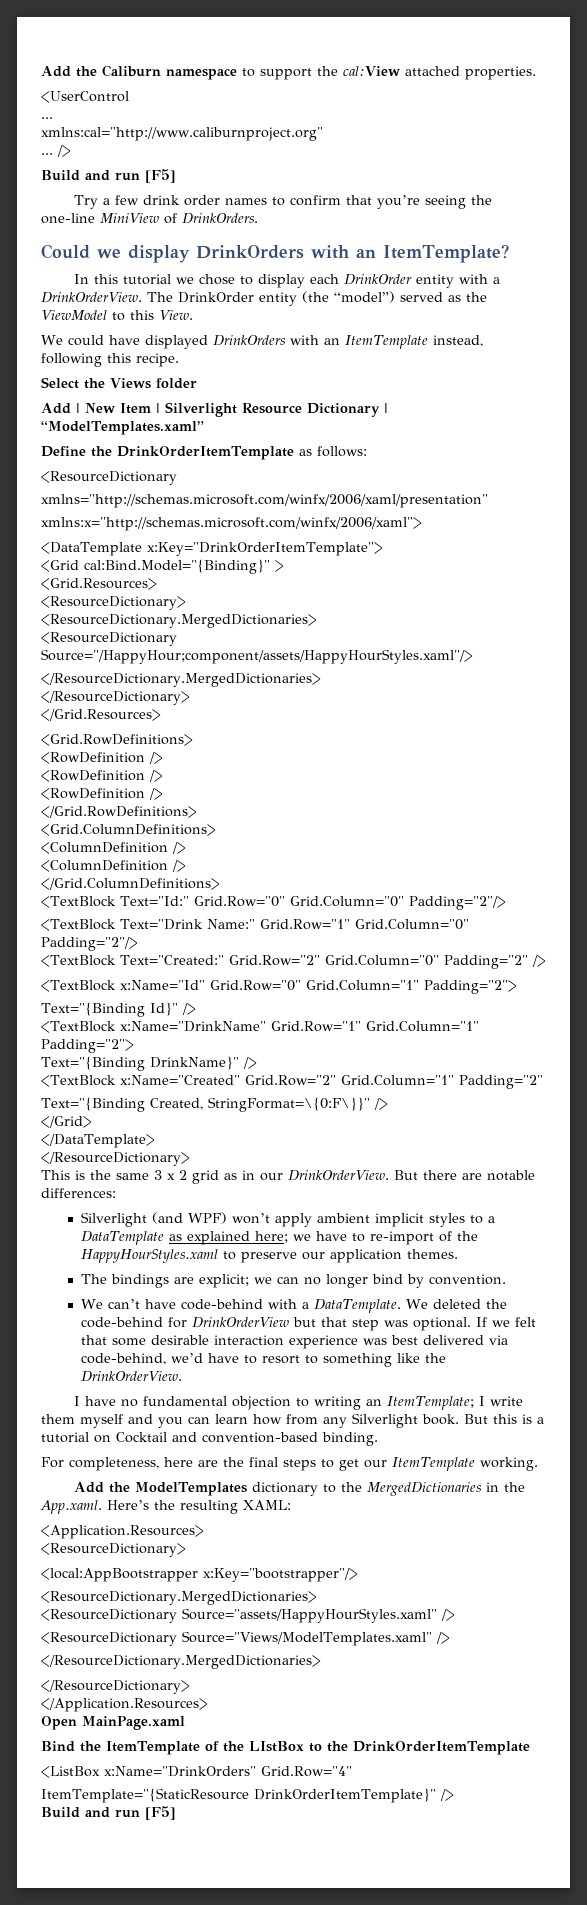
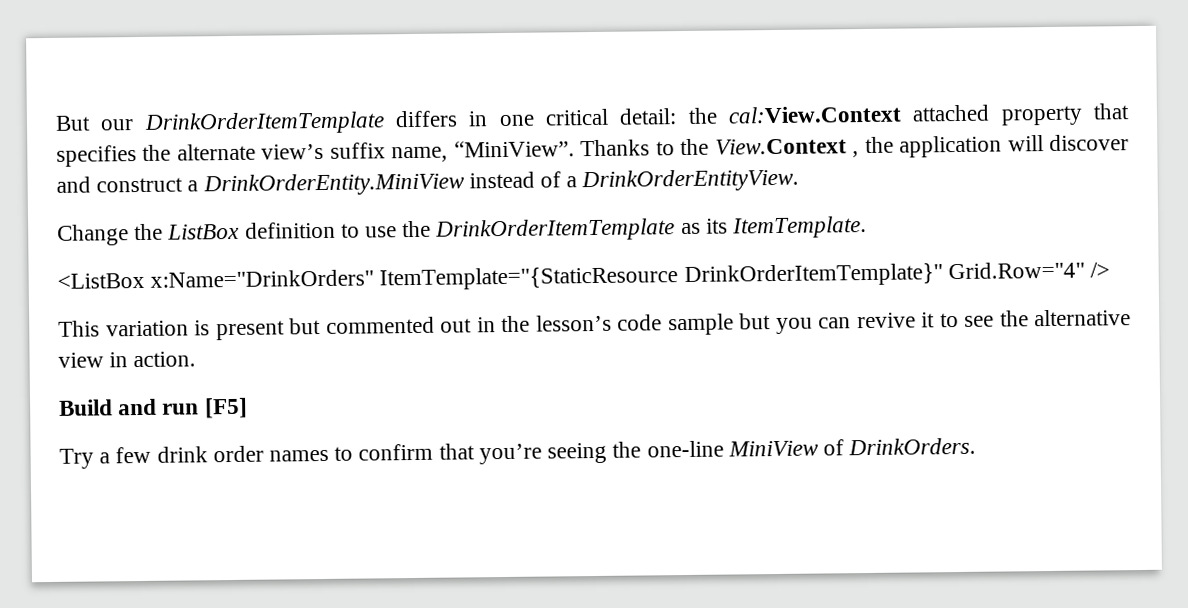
[41,65,536,80] [41,91,129,103] [41,117,53,119] [41,127,323,141] [41,145,71,157] Add the Caliburn namespace to support the cal:View attached properties. // <UserControl // ... // xmlns:cal="http://www.caliburnproject.org" // ... /> -> [55,103,1129,135] [56,134,1130,167] [56,168,800,197] [57,215,868,246] [57,261,1111,291] [58,309,1131,341] [58,351,197,368] But our DrinkOrderItemTemplate differs in one critical detail: the cal:View.Context attached property that specifies the alternate view’s suffix name, “MiniView”. Thanks to the View.Context , the application will discover and construct a DrinkOrderEntity.MiniView instead of a DrinkOrderEntityView. // Change the ListBox definition to use the DrinkOrderItemTemplate as its ItemTemplate. // <ListBox x:Name="DrinkOrders" ItemTemplate="{StaticResource DrinkOrderItemTemplate}" Grid.Row="4" /> // This variation is present but commented out in the lesson’s code sample but you can revive it to see the alternative view in action.
[41,244,509,263] [73,274,500,288] [41,291,487,306] [41,310,193,321] [41,335,483,349] [41,353,179,367] [41,377,197,389] [41,402,388,417] [41,421,204,435] [41,446,367,460] [41,471,177,485] [41,494,488,508] [41,517,422,531] [41,542,383,556] [41,559,284,574] [41,578,157,590] [41,596,186,610] [41,614,317,628] [41,632,177,646] [41,649,473,664] [41,673,321,687] [41,691,190,705] [41,709,161,721] [41,734,193,746] [41,752,163,764] [41,770,163,782] [41,788,163,800] [41,806,197,818] [41,824,216,836] [41,842,186,854] [41,860,186,872] [41,878,220,890] [41,896,506,910] [41,919,469,931] [41,937,138,951] [41,955,546,969] [41,980,517,994] [41,1002,196,1017] [41,1021,479,1033] [41,1039,134,1053] [41,1056,257,1071] [41,1075,543,1089] [41,1097,388,1112] [41,1116,92,1128] [41,1134,155,1148] [41,1152,190,1166] [41,1170,535,1184] [41,1188,116,1198] [80,1212,495,1227] [80,1231,478,1245] [80,1249,458,1263] [80,1274,506,1288] [80,1299,507,1313] [80,1317,536,1331] [80,1335,508,1349] [80,1353,446,1367] [80,1371,182,1382] [73,1396,523,1410] [41,1413,544,1428] [41,1432,378,1446] [41,1457,538,1471] [73,1482,525,1496] [40,1500,291,1514] [41,1525,204,1539] [41,1543,186,1557] [41,1568,358,1582] [41,1591,317,1605] [41,1608,455,1623] [41,1631,450,1646] [41,1655,321,1669] [41,1680,190,1694] [41,1698,208,1712] [41,1716,185,1730] [41,1741,530,1755] [41,1766,352,1778] [41,1788,454,1803] [41,1806,176,1820] // Could we display DrinkOrders with an ItemTemplate? // In this tutorial we chose to display each DrinkOrder entity with a DrinkOrderView. The DrinkOrder entity (the “model”) served as the ViewModel to this View. // We could have displayed DrinkOrders with an ItemTemplate instead, following this recipe. // Select the Views folder // Add | New Item | Silverlight Resource Dictionary | “ModelTemplates.xaml” // Define the DrinkOrderItemTemplate as follows: // <ResourceDictionary // xmlns="http://schemas.microsoft.com/winfx/2006/xaml/presentation" // xmlns:x="http://schemas.microsoft.com/winfx/2006/xaml"> // <DataTemplate x:Key="DrinkOrderItemTemplate"> // <Grid cal:Bind.Model="{Binding}" > // <Grid.Resources> // <ResourceDictionary> // <ResourceDictionary.MergedDictionaries> // <ResourceDictionary Source="/HappyHour;component/assets/HappyHourStyles.xaml"/> // </ResourceDictionary.MergedDictionaries> // </ResourceDictionary> // </Grid.Resources> // <Grid.RowDefinitions> // <RowDefinition /> // <RowDefinition /> // <RowDefinition /> // </Grid.RowDefinitions> // <Grid.ColumnDefinitions> // <ColumnDefinition /> // <ColumnDefinition /> // </Grid.ColumnDefinitions> // <TextBlock Text="Id:" Grid.Row="0" Grid.Column="0" Padding="2"/> // <TextBlock Text="Drink Name:" Grid.Row="1" Grid.Column="0" Padding="2"/> // <TextBlock Text="Created:" Grid.Row="2" Grid.Column="0" Padding="2" /> // <TextBlock x:Name="Id" Grid.Row="0" Grid.Column="1" Padding="2"> // Text="{Binding Id}" /> // <TextBlock x:Name="DrinkName" Grid.Row="1" Grid.Column="1" Padding="2"> // Text="{Binding DrinkName}" /> // <TextBlock x:Name="Created" Grid.Row="2" Grid.Column="1" Padding="2" // Text="{Binding Created, StringFormat=\{0:F\}}" /> // </Grid> // </DataTemplate> // </ResourceDictionary> // This is the same 3 x 2 grid as in our DrinkOrderView. But there are notable differences: // Silverlight (and WPF) won’t apply ambient implicit styles to a DataTemplate as explained here; we have to re-import of the HappyHourStyles.xaml to preserve our application themes. // The bindings are explicit; we can no longer bind by convention. // We can’t have code-behind with a DataTemplate. We deleted the code-behind for DrinkOrderView but that step was optional. If we felt that some desirable interaction experience was best delivered via code-behind, we’d have to resort to something like the DrinkOrderView. // I have no fundamental objection to writing an ItemTemplate; I write them myself and you can learn how from any Silverlight book. But this is a tutorial on Cocktail and convention-based binding. // For completeness, here are the final steps to get our ItemTemplate working. // Add the ModelTemplates dictionary to the MergedDictionaries in the App.xaml. Here’s the resulting XAML: // <Application.Resources> // <ResourceDictionary> // <local:AppBootstrapper x:Key="bootstrapper"/> // <ResourceDictionary.MergedDictionaries> // <ResourceDictionary Source="assets/HappyHourStyles.xaml" /> // <ResourceDictionary Source="Views/ModelTemplates.xaml" /> // </ResourceDictionary.MergedDictionaries> // </ResourceDictionary> // </Application.Resources> // Open MainPage.xaml // Bind the ItemTemplate of the LIstBox to the DrinkOrderItemTemplate // <ListBox x:Name="DrinkOrders" Grid.Row="4" // ItemTemplate="{StaticResource DrinkOrderItemTemplate}" /> // Build and run [F5] -> (977, 446) none

